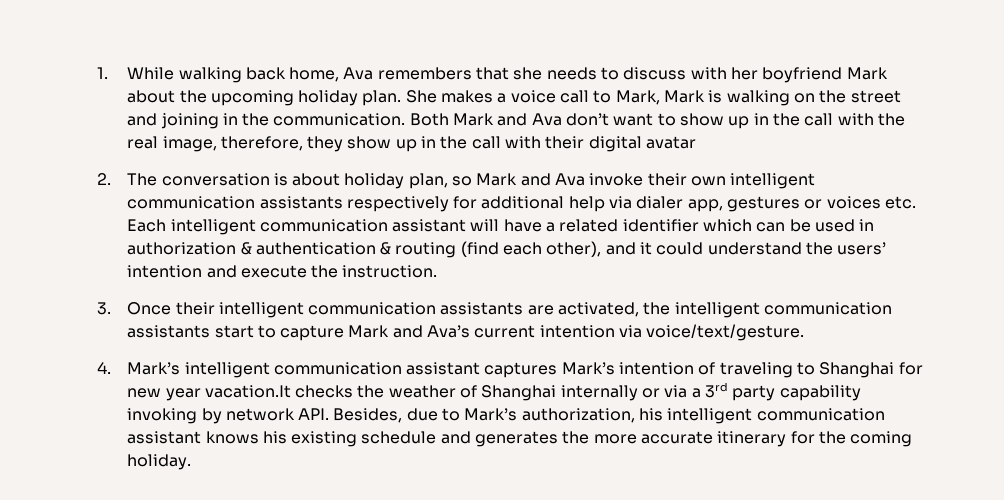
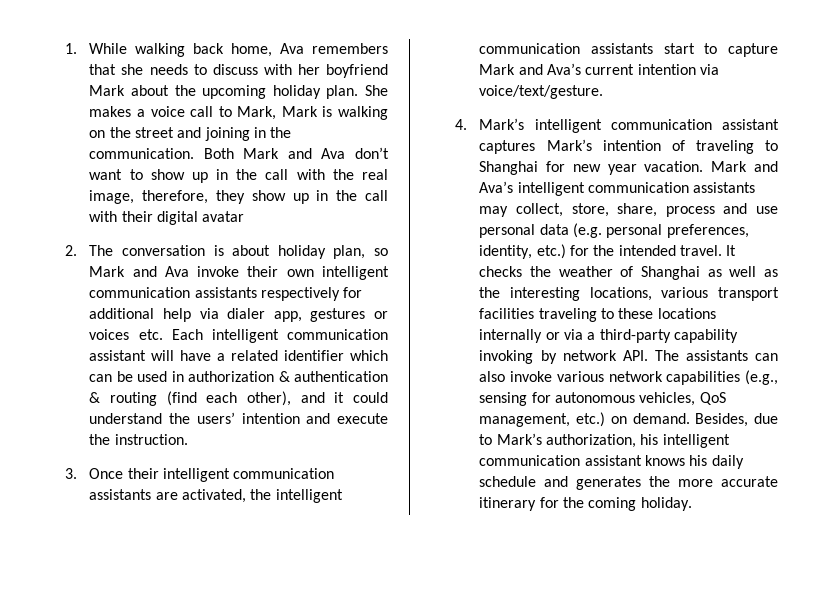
[204,385,291,398] vacation.It -> [644,161,778,172] [479,181,756,196] [479,203,778,217] [479,223,749,238] [479,244,737,259] vacation. Mark and Ava’s intelligent communication assistants may collect, store, share, process and use personal data (e.g. personal preferences, identity, etc.) for the intended travel. It
(557, 393) none -> [707,266,778,277] [479,287,779,301] [479,308,716,322] as well as the interesting locations, various transport facilities traveling to these locations
[705,382,776,401] 3rd party -> [599,329,671,343] third-party
(330, 414) none -> [654,350,778,361] [479,370,778,385] [479,392,726,406] [479,412,690,427] The assistants can also invoke various network capabilities (e.g., sensing for autonomous vehicles, QoS management, etc.) on demand.
[291,431,358,447] existing -> [711,455,744,469] daily

